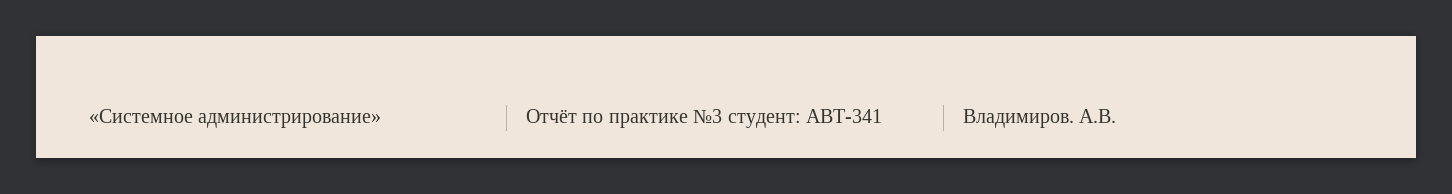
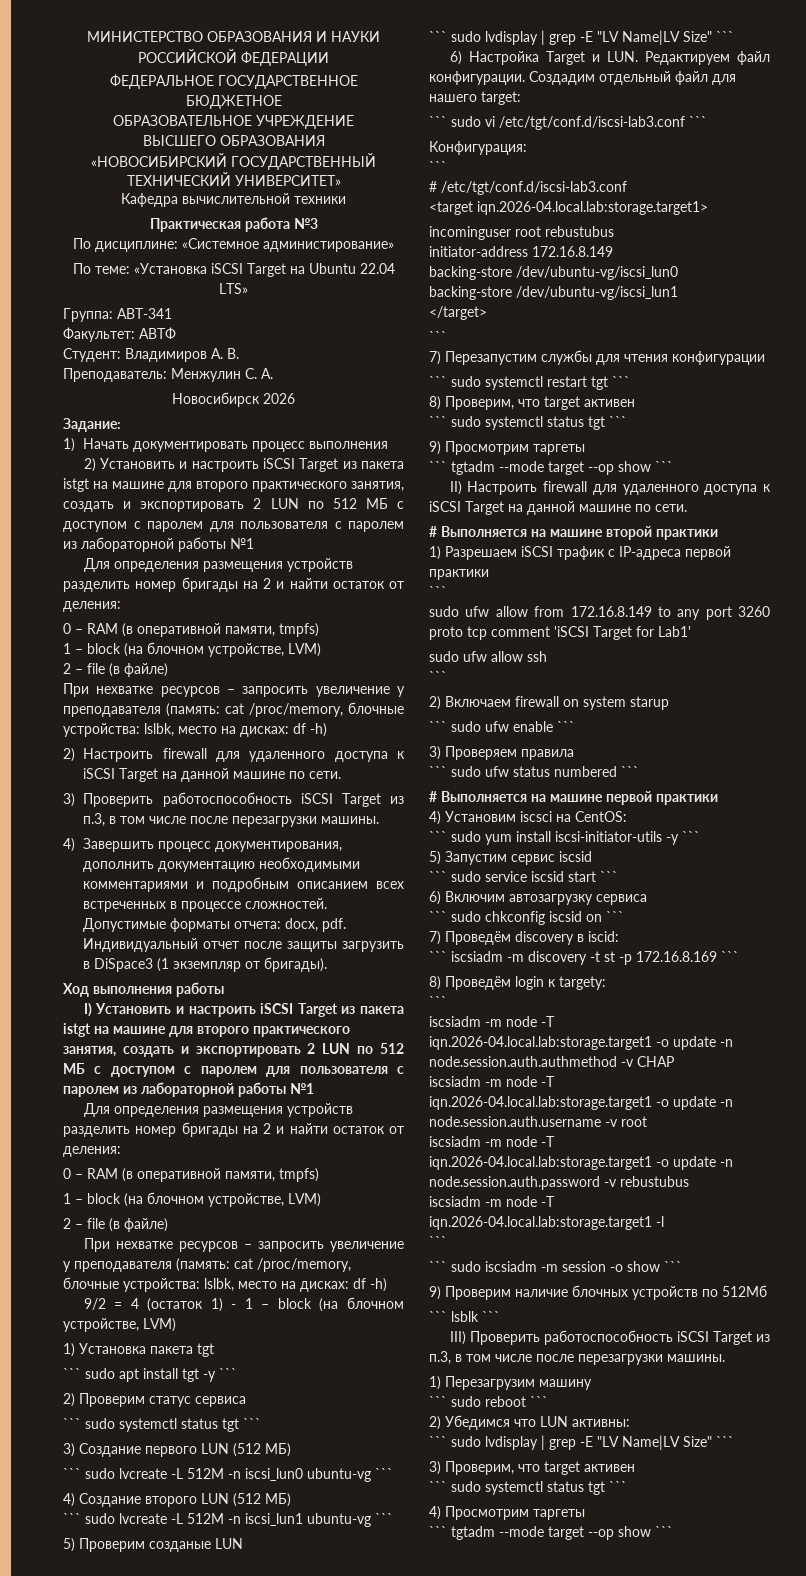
[89,109,382,128] [526,109,1117,128] «Системное администрирование» // Отчёт по практике №3 студент: АВТ-341 Владимиров. А.В. -> [87,31,380,42] [138,49,329,66] [109,74,358,89] [185,95,282,109] [113,115,354,129] [142,135,325,146] [91,153,376,170] [126,172,341,186] [121,193,346,207] [149,217,318,232] [73,238,394,252] [72,263,395,277] [219,283,248,294] [63,308,172,322] [63,327,176,342] [63,348,239,362] [63,368,273,382] [172,392,295,407] [63,418,121,432] [63,438,389,452] [83,458,404,472] [63,478,404,492] [63,498,404,512] [63,521,404,532] [63,537,254,552] [83,558,353,572] [63,577,404,592] [63,601,121,612] [63,623,319,637] [63,642,321,657] [63,663,168,677] [63,683,406,697] [63,702,404,717] [63,723,327,737] [63,748,405,762] [83,768,342,782] [63,792,404,807] [83,813,380,827] [63,838,343,852] [83,857,361,872] [83,877,404,892] [83,898,328,912] [83,918,347,932] [83,938,404,952] [83,957,328,972] [63,982,224,997] [83,1003,404,1017] [63,1023,350,1037] [63,1043,404,1057] [63,1063,404,1077] [63,1082,314,1097] [83,1103,353,1117] [63,1122,404,1137] [63,1146,121,1157] [63,1168,319,1182] [63,1192,321,1207] [63,1218,168,1232] [83,1238,404,1252] [63,1258,351,1272] [63,1277,387,1292] [83,1297,404,1312] [63,1318,176,1332] [63,1343,214,1357] [63,1368,237,1382] [63,1393,246,1407] [63,1418,261,1432] [63,1443,291,1457] [63,1468,393,1482] [63,1493,291,1507] [63,1513,393,1527] [63,1538,243,1552] [429,30,734,45] [449,51,770,65] [429,71,736,85] [429,91,521,105] [429,116,707,130] [429,141,527,155] [429,161,447,172] [429,181,627,195] [429,201,708,215] [429,226,614,240] [429,246,613,257] [429,266,678,280] [429,286,678,300] [429,306,487,320] [429,331,447,342] [429,350,765,365] [429,376,630,390] [429,396,635,410] [429,416,627,430] [429,441,585,455] [429,461,673,475] [449,481,771,495] [429,501,687,515] [429,526,718,540] [429,546,731,560] [429,569,489,580] [429,586,447,597] [429,606,770,620] [429,626,691,640] [429,651,547,662] [429,671,447,682] [429,696,669,710] [429,721,575,732] [429,746,574,760] [429,766,639,777] [429,791,718,805] [429,811,627,825] [429,831,700,845] [429,851,592,865] [429,871,618,882] [429,891,647,905] [429,911,624,925] [429,931,619,945] [429,951,739,965] [429,976,606,990] [429,996,447,1007] [429,1016,555,1027] [429,1036,733,1050] [429,1056,674,1067] [429,1076,555,1087] [429,1096,733,1110] [429,1116,647,1127] [429,1136,555,1147] [429,1156,733,1170] [429,1176,689,1190] [429,1196,555,1207] [429,1216,664,1230] [429,1236,447,1247] [429,1261,682,1272] [429,1285,767,1300] [429,1311,500,1322] [449,1330,770,1345] [429,1351,725,1365] [429,1376,592,1390] [429,1396,548,1407] [429,1415,630,1430] [429,1435,734,1450] [429,1461,635,1475] [429,1481,627,1495] [429,1506,585,1520] [429,1526,673,1540] МИНИСТЕРСТВО ОБРАЗОВАНИЯ И НАУКИ РОССИЙСКОЙ ФЕДЕРАЦИИ // ФЕДЕРАЛЬНОЕ ГОСУДАРСТВЕННОЕ БЮДЖЕТНОЕ // ОБРАЗОВАТЕЛЬНОЕ УЧРЕЖДЕНИЕ // ВЫСШЕГО ОБРАЗОВАНИЯ // «НОВОСИБИРСКИЙ ГОСУДАРСТВЕННЫЙ ТЕХНИЧЕСКИЙ УНИВЕРСИТЕТ» // Кафедра вычислительной техники // Практическая работа №3 // По дисциплине: «Системное администирование» // По теме: «Установка iSCSI Target на Ubuntu 22.04 LTS» // Группа: АВТ-341 // Факультет: АВТФ // Студент: Владимиров А. В. // Преподаватель: Менжулин С. А. // Новосибирск 2026 // Задание: // 1) Начать документировать процесс выполнения // 2) Установить и настроить iSCSI Target из пакета istgt на машине для второго практического занятия, создать и экспортировать 2 LUN по 512 МБ с доступом с паролем для пользователя c паролем из лабораторной работы №1 // Для определения размещения устройств разделить номер бригады на 2 и найти остаток от деления: // 0 – RAM (в оперативной памяти, tmpfs) // 1 – block (на блочном устройстве, LVM) // 2 – file (в файле) // При нехватке ресурсов – запросить увеличение у преподавателя (память: cat /proc/memory, блочные устройства: lslbk, место на дисках: df -h) // 2) Настроить firewall для удаленного доступа к iSCSI Target на данной машине по сети. // 3) Проверить работоспособность iSCSI Target из п.3, в том числе после перезагрузки машины. // 4) Завершить процесс документирования, дополнить документацию необходимыми комментариями и подробным описанием всех встреченных в процессе сложностей. Допустимые форматы отчета: docx, pdf. Индивидуальный отчет после защиты загрузить в DiSpace3 (1 экземпляр от бригады). // Ход выполнения работы // I) Установить и настроить iSCSI Target из пакета istgt на машине для второго практического занятия, создать и экспортировать 2 LUN по 512 МБ с доступом с паролем для пользователя c паролем из лабораторной работы №1 // Для определения размещения устройств разделить номер бригады на 2 и найти остаток от деления: // 0 – RAM (в оперативной памяти, tmpfs) // 1 – block (на блочном устройстве, LVM) // 2 – file (в файле) // При нехватке ресурсов – запросить увеличение у преподавателя (память: cat /proc/memory, блочные устройства: lslbk, место на дисках: df -h) // 9/2 = 4 (остаток 1) - 1 – block (на блочном устройстве, LVM) // 1) Установка пакета tgt // ``` sudo apt install tgt -y ``` // 2) Проверим статус сервиса // ``` sudo systemctl status tgt ``` // 3) Создание первого LUN (512 МБ) // ``` sudo lvcreate -L 512M -n iscsi_lun0 ubuntu-vg ``` // 4) Создание второго LUN (512 МБ) // ``` sudo lvcreate -L 512M -n iscsi_lun1 ubuntu-vg ``` // 5) Проверим созданые LUN // ``` sudo lvdisplay | grep -E "LV Name|LV Size" ``` // 6) Настройка Target и LUN. Редактируем файл конфигурации. Создадим отдельный файл для нашего target: // ``` sudo vi /etc/tgt/conf.d/iscsi-lab3.conf ``` // Конфигурация: // ``` // # /etc/tgt/conf.d/iscsi-lab3.conf // <target iqn.2026-04.local.lab:storage.target1> // incominguser root rebustubus // initiator-address 172.16.8.149 // backing-store /dev/ubuntu-vg/iscsi_lun0 // backing-store /dev/ubuntu-vg/iscsi_lun1 // </target> // ``` // 7) Перезапустим службы для чтения конфигурации // ``` sudo systemctl restart tgt ``` // 8) Проверим, что target активен // ``` sudo systemctl status tgt ``` // 9) Просмотрим таргеты // ``` tgtadm --mode target --op show ``` // II) Настроить firewall для удаленного доступа к iSCSI Target на данной машине по сети. // # Выполняется на машине второй практики // 1) Разрешаем iSCSI трафик с IP-адреса первой практики // ``` // sudo ufw allow from 172.16.8.149 to any port 3260 proto tcp comment 'iSCSI Target for Lab1' // sudo ufw allow ssh // ``` // 2) Включаем firewall on system starup // ``` sudo ufw enable ``` // 3) Проверяем правила // ``` sudo ufw status numbered ``` // # Выполняется на машине первой практики // 4) Установим iscsci на CentOS: // ``` sudo yum install iscsi-initiator-utils -y ``` // 5) Запустим сервис iscsid // ``` sudo service iscsid start ``` // 6) Включим автозагрузку сервиса // ``` sudo chkconfig iscsid on ``` // 7) Проведём discovery в iscid: // ``` iscsiadm -m discovery -t st -p 172.16.8.169 ``` // 8) Проведём login к targetу: // ``` // iscsiadm -m node -T iqn.2026-04.local.lab:storage.target1 -o update -n node.session.auth.authmethod -v CHAP // iscsiadm -m node -T iqn.2026-04.local.lab:storage.target1 -o update -n node.session.auth.username -v root // iscsiadm -m node -T iqn.2026-04.local.lab:storage.target1 -o update -n node.session.auth.password -v rebustubus // iscsiadm -m node -T iqn.2026-04.local.lab:storage.target1 -l // ``` // ``` sudo iscsiadm -m session -o show ``` // 9) Проверим наличие блочных устройств по 512Мб // ``` lsblk ``` // III) Проверить работоспособность iSCSI Target из п.3, в том числе после перезагрузки машины. // 1) Перезагрузим машину // ``` sudo reboot ``` // 2) Убедимся что LUN активны: // ``` sudo lvdisplay | grep -E "LV Name|LV Size" ``` // 3) Проверим, что target активен // ``` sudo systemctl status tgt ``` // 4) Просмотрим таргеты // ``` tgtadm --mode target --op show ```

